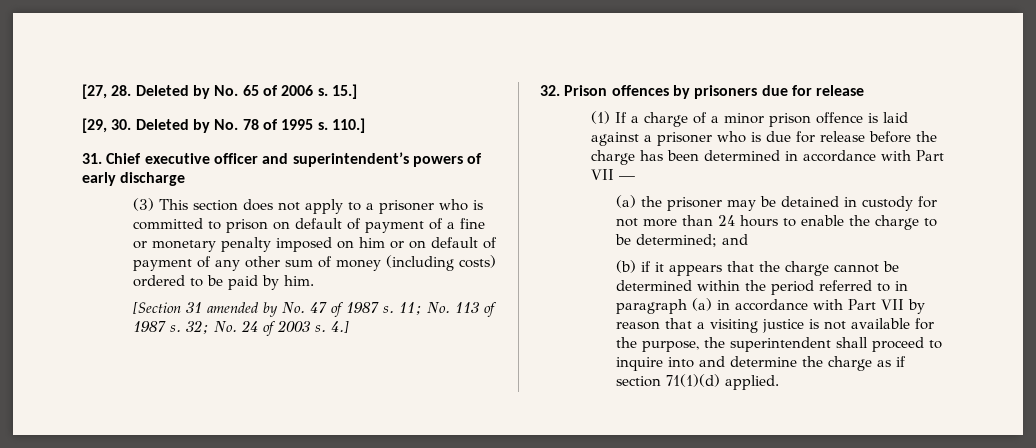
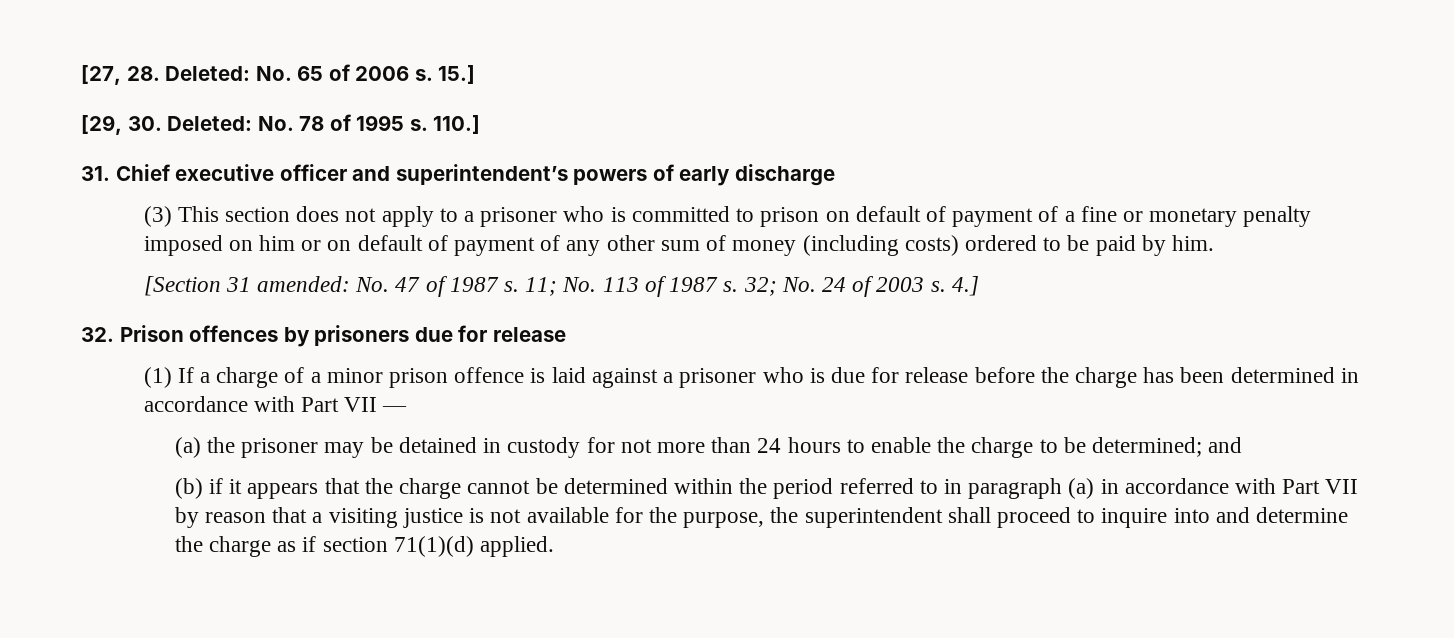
[135,85,210,99] Deleted by -> [165,66,251,81] Deleted:
[135,119,210,133] Deleted by -> [167,116,253,131] Deleted:
[206,302,278,317] amended by -> [256,276,350,292] amended:

